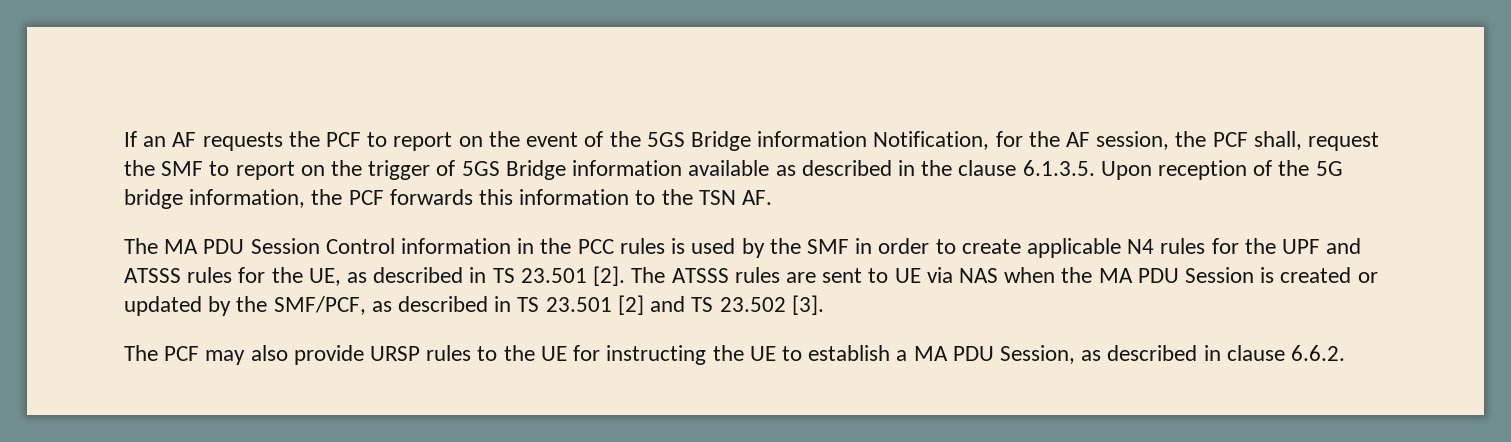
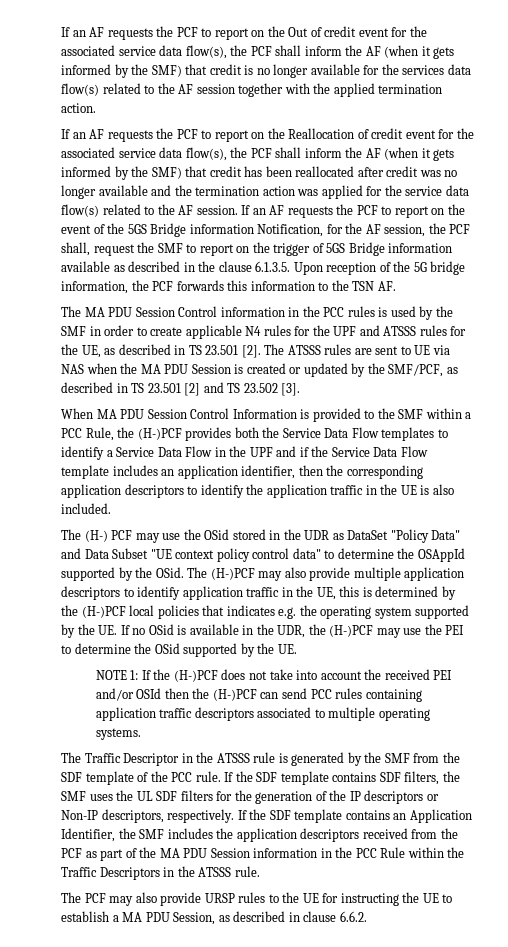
(520, 139) none -> [288,26,427,37] [61,45,455,59] [61,64,471,78] [61,83,443,97] [61,103,96,113] [61,128,474,142] [61,147,455,161] [61,166,458,180] [61,185,469,199] [61,204,465,218] Out of credit event for the associated service data flow(s), the PCF shall inform the AF (when it gets informed by the SMF) that credit is no longer available for the services data flow(s) related to the AF session together with the applied termination action. // If an AF requests the PCF to report on the Reallocation of credit event for the associated service data flow(s), the PCF shall inform the AF (when it gets informed by the SMF) that credit has been reallocated after credit was no longer available and the termination action was applied for the service data flow(s) related to the AF session. If an AF requests the PCF to report on the
(824, 305) none -> [61,408,472,422] [61,427,448,441] [61,446,428,460] [61,465,423,479] [61,484,454,498] [61,503,111,514] [61,529,461,543] [61,548,465,562] [61,567,465,581] [61,586,456,600] [61,605,470,619] [61,624,465,638] [61,643,297,657] [95,669,453,682] [95,688,422,702] [95,707,430,721] [95,728,141,740] [61,752,460,766] [61,771,460,785] [61,790,439,804] [61,809,472,823] [61,828,458,842] [61,847,465,861] [61,866,260,880] // When MA PDU Session Control Information is provided to the SMF within a PCC Rule, the (H-)PCF provides both the Service Data Flow templates to identify a Service Data Flow in the UPF and if the Service Data Flow template includes an application identifier, then the corresponding application descriptors to identify the application traffic in the UE is also included. // The (H-) PCF may use the OSid stored in the UDR as DataSet "Policy Data" and Data Subset "UE context policy control data" to determine the OSAppId supported by the OSid. The (H-)PCF may also provide multiple application descriptors to identify application traffic in the UE, this is determined by the (H-)PCF local policies that indicates e.g. the operating system supported by the UE. If no OSid is available in the UDR, the (H-)PCF may use the PEI to determine the OSid supported by the UE. // NOTE 1: If the (H-)PCF does not take into account the received PEI and/or OSId then the (H-)PCF can send PCC rules containing application traffic descriptors associated to multiple operating systems. // The Traffic Descriptor in the ATSSS rule is generated by the SMF from the SDF template of the PCC rule. If the SDF template contains SDF filters, the SMF uses the UL SDF filters for the generation of the IP descriptors or Non-IP descriptors, respectively. If the SDF template contains an Application Identifier, the SMF includes the application descriptors received from the PCF as part of the MA PDU Session information in the PCC Rule within the Traffic Descriptors in the ATSSS rule.

